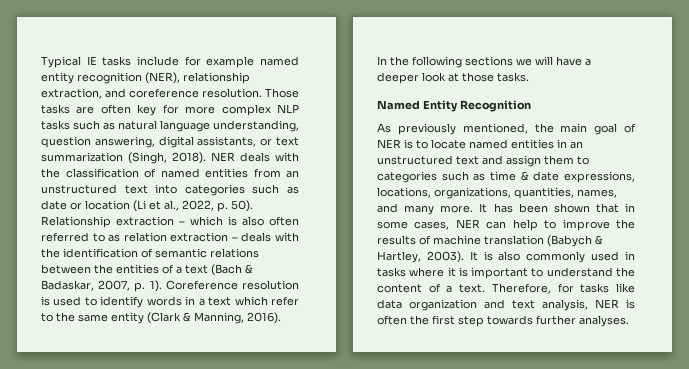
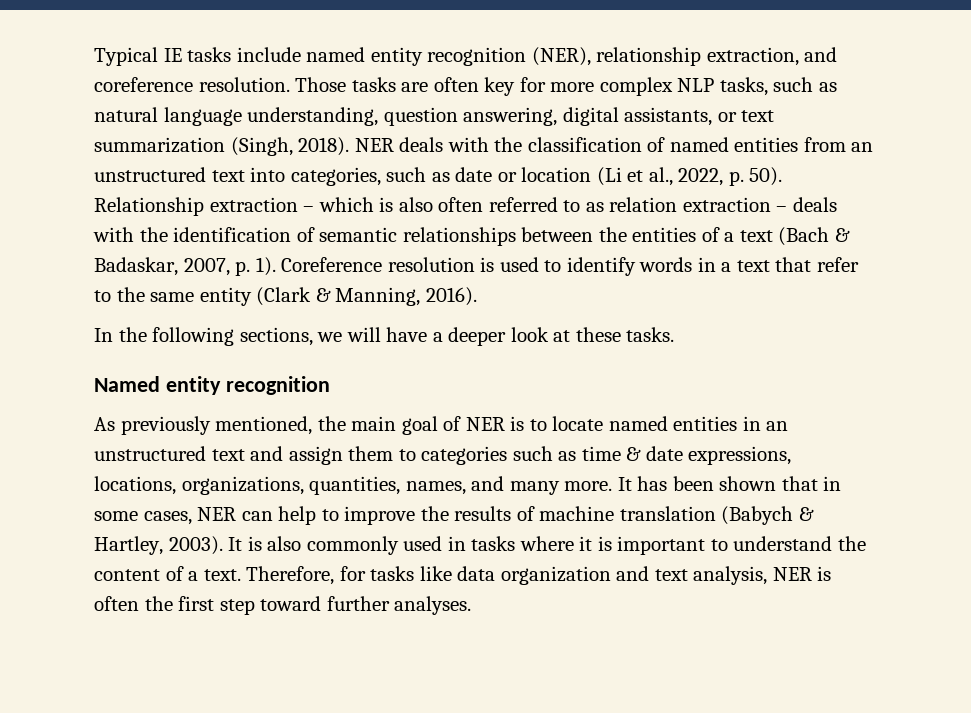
[184,56,255,68] for example -> (301, 54) none
[41,120,70,130] tasks -> [719,77,768,96] tasks,
[184,184,245,196] categories -> [290,167,381,186] categories,
[210,248,259,258] relations -> [402,227,516,246] relationships
[234,296,268,306] which -> [775,257,812,272] that
[465,56,513,66] sections -> [239,327,313,346] sections,
[462,72,494,82] those -> [575,327,621,342] these
[422,100,531,112] Entity Recognition -> [165,376,330,395] entity recognition
[487,315,533,325] towards -> [260,596,322,611] toward

